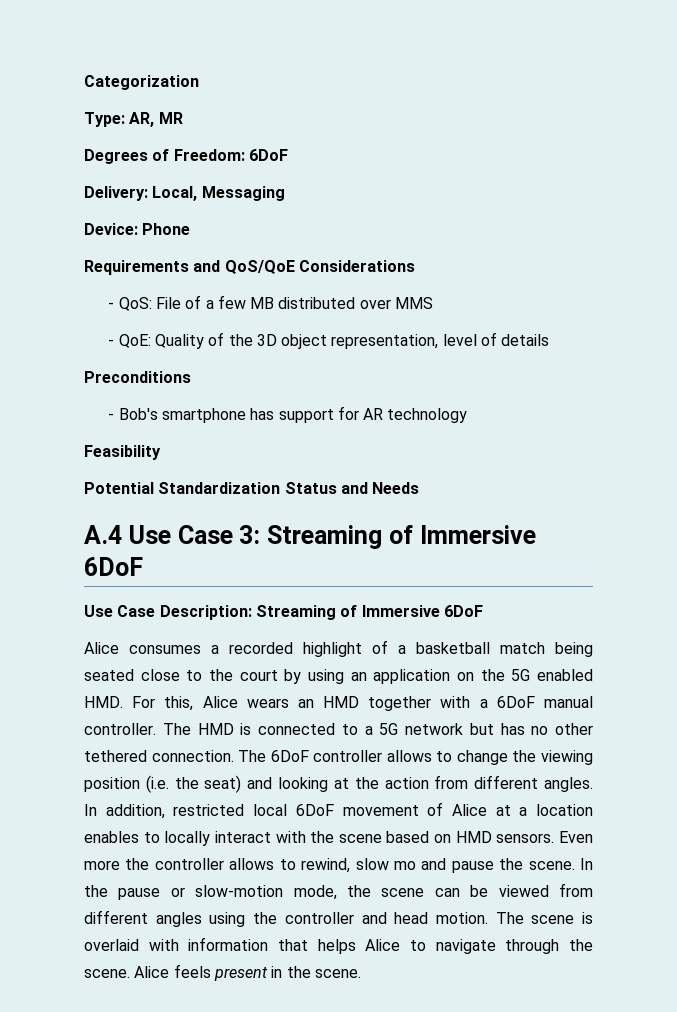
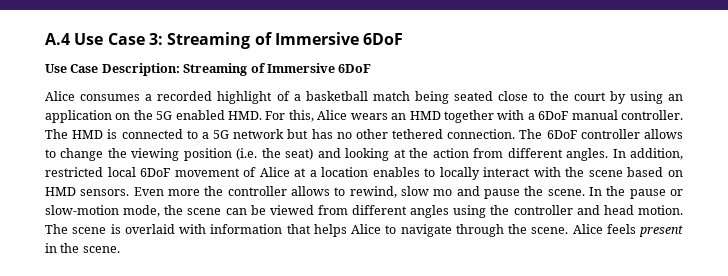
[84,75,199,90] [84,112,183,127] [84,149,288,164] [84,186,285,201] [84,223,191,235] [84,260,415,275] [108,295,434,311] [108,332,550,349] [84,371,191,383] [108,406,468,423] [84,445,161,460] [84,482,420,494] Categorization // Type: AR, MR // Degrees of Freedom: 6DoF // Delivery: Local, Messaging // Device: Phone // Requirements and QoS/QoE Considerations // - QoS: File of a few MB distributed over MMS // - QoE: Quality of the 3D object representation, level of details // Preconditions // - Bob's smartphone has support for AR technology // Feasibility // Potential Standardization Status and Needs // -> (45, 39) none

